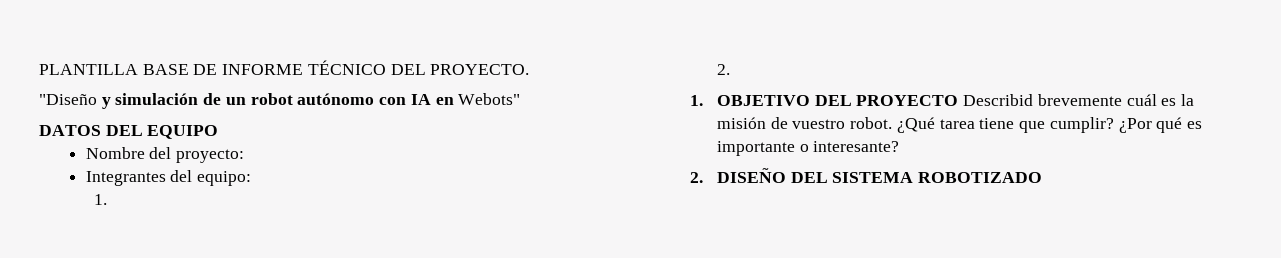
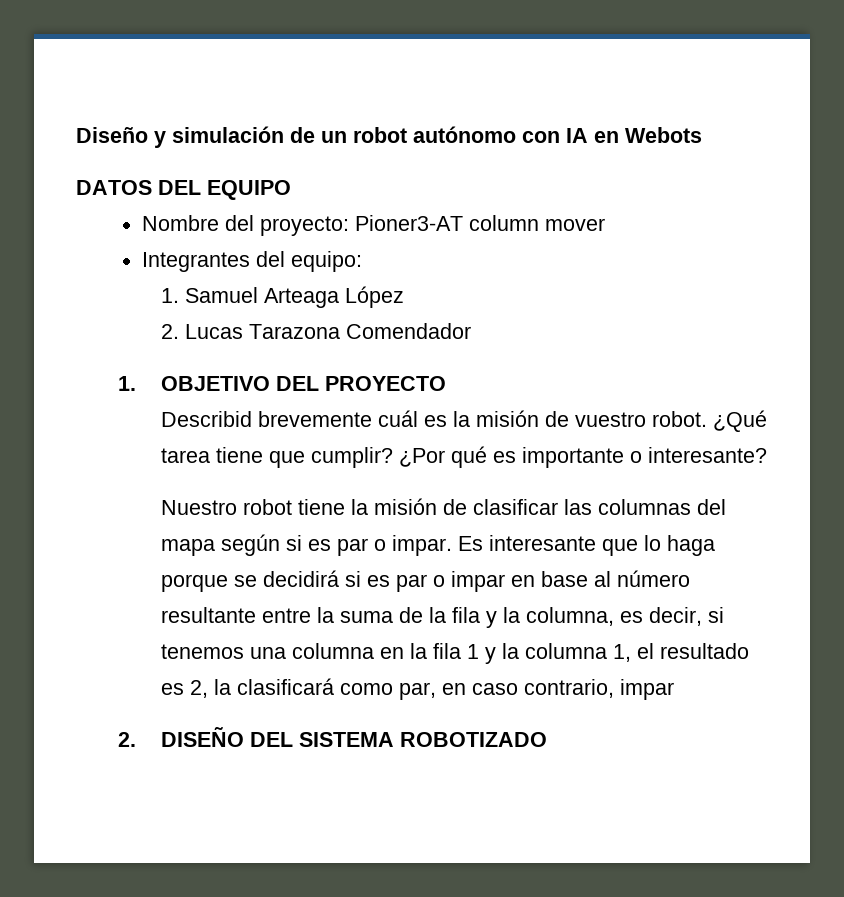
[39,60,530,75] [39,94,97,105] PLANTILLA BASE DE INFORME TÉCNICO DEL PROYECTO. // "Diseño -> [76,127,148,143] Diseño
[458,93,521,105] Webots" -> [625,127,702,143] Webots
(245, 156) none -> [355,215,606,231] Pioner3-AT column mover
[717,64,731,75] // 2. -> [184,286,404,308] [160,323,471,339] Samuel Arteaga López // 2. Lucas Tarazona Comendador
(959, 100) none -> (446, 383) //
(900, 146) none -> [160,498,726,515] [160,534,715,556] [160,570,690,592] [160,607,724,628] [160,643,749,664] [160,678,674,700] // Nuestro robot tiene la misión de clasificar las columnas del mapa según si es par o impar. Es interesante que lo haga porque se decidirá si es par o impar en base al número resultante entre la suma de la fila y la columna, es decir, si tenemos una columna en la fila 1 y la columna 1, el resultado es 2, la clasificará como par, en caso contrario, impar

